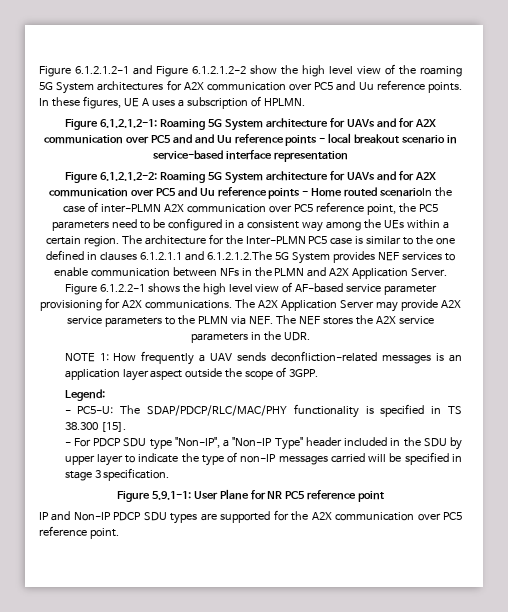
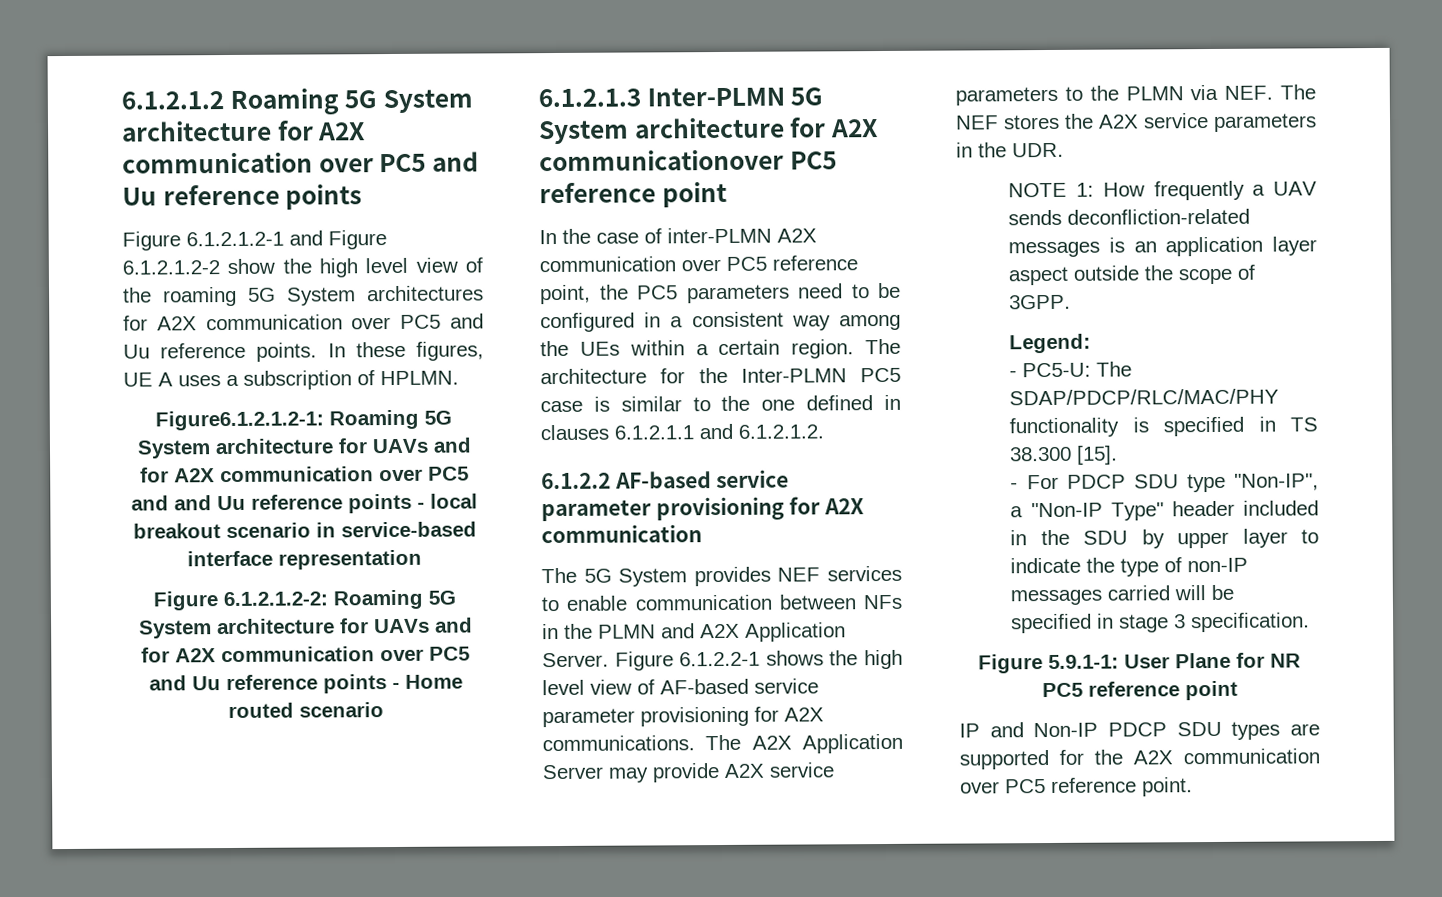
(39, 71) none -> [121,88,473,115] [121,120,367,142] [122,151,479,174] [122,184,363,210] 6.1.2.1.2 Roaming 5G System architecture for A2X communication over PC5 and Uu reference points //
[65,119,158,130] Figure 6.1.2.1.2-1: -> [155,410,324,431] Figure6.1.2.1.2-1:
[380,188,433,197] scenarioIn -> [298,702,384,718] [538,87,824,108] [538,117,879,145] [539,149,837,172] [539,181,727,208] [539,229,557,245] scenario // 6.1.2.1.3 Inter-PLMN 5G System architecture for A2X communicationover PC5 reference point // In
[207,251,273,260] 6.1.2.1.2.The -> [738,424,824,439] [541,469,790,490] [541,496,865,522] [541,524,702,544] [541,567,577,584] 6.1.2.1.2. // 6.1.2.2 AF-based service parameter provisioning for A2X communication // The

